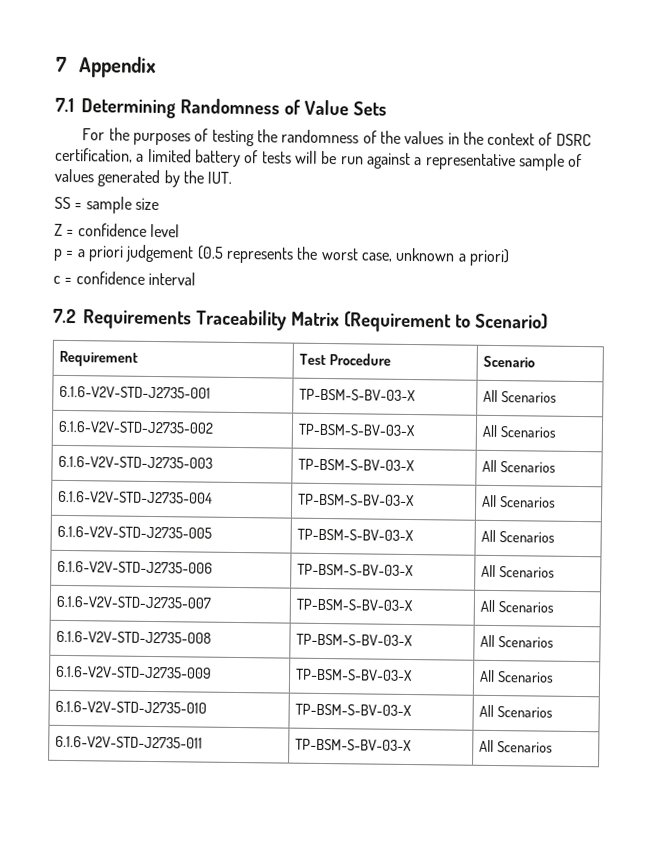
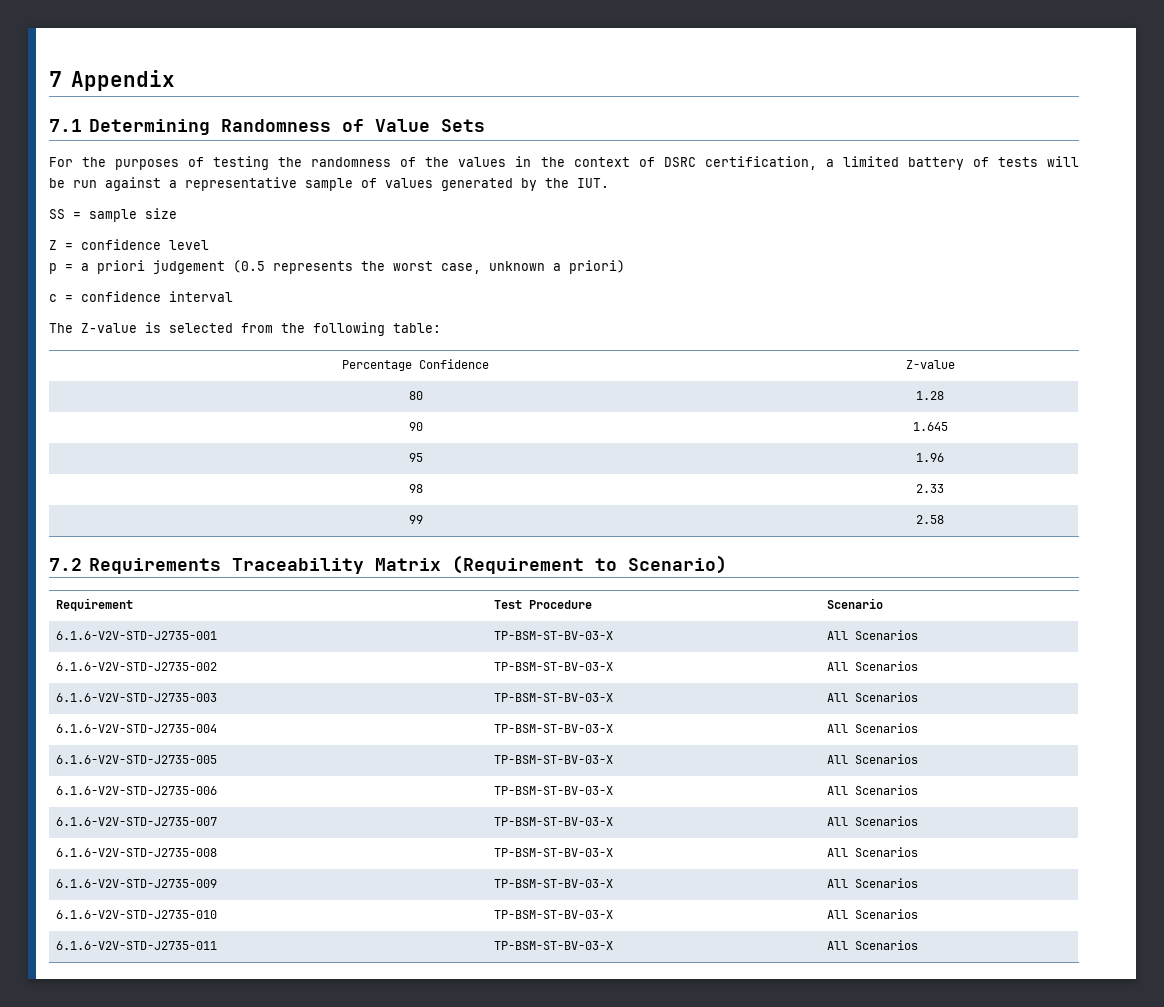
(196, 278) none -> [49,322,441,336] [342,359,489,371] [905,360,955,369] [408,391,423,400] [916,391,945,400] [408,422,423,431] [912,422,948,431] [408,453,423,462] [916,453,945,462] [408,484,423,493] [916,484,945,493] [408,515,423,524] [916,515,945,524] // The Z-value is selected from the following table: // Percentage Confidence | Z-value // 80 | 1.28 // 90 | 1.645 // 95 | 1.96 // 98 | 2.33 // 99 | 2.58
[298,388,416,402] TP-BSM-S-BV-03-X -> [494,631,614,640] TP-BSM-ST-BV-03-X
[297,423,415,437] TP-BSM-S-BV-03-X -> [494,662,614,671] TP-BSM-ST-BV-03-X
[297,458,415,472] TP-BSM-S-BV-03-X -> [494,693,614,702] TP-BSM-ST-BV-03-X
[297,493,415,507] TP-BSM-S-BV-03-X -> [494,724,614,733] TP-BSM-ST-BV-03-X
[296,528,414,542] TP-BSM-S-BV-03-X -> [494,755,614,764] TP-BSM-ST-BV-03-X
[296,563,414,577] TP-BSM-S-BV-03-X -> [494,786,614,795] TP-BSM-ST-BV-03-X
[295,598,413,612] TP-BSM-S-BV-03-X -> [494,817,614,826] TP-BSM-ST-BV-03-X
[295,633,413,647] TP-BSM-S-BV-03-X -> [494,848,614,857] TP-BSM-ST-BV-03-X
[295,668,413,682] TP-BSM-S-BV-03-X -> [494,879,614,888] TP-BSM-ST-BV-03-X
[294,703,412,717] TP-BSM-S-BV-03-X -> [494,910,614,919] TP-BSM-ST-BV-03-X
[294,738,412,752] TP-BSM-S-BV-03-X -> [494,941,614,950] TP-BSM-ST-BV-03-X

